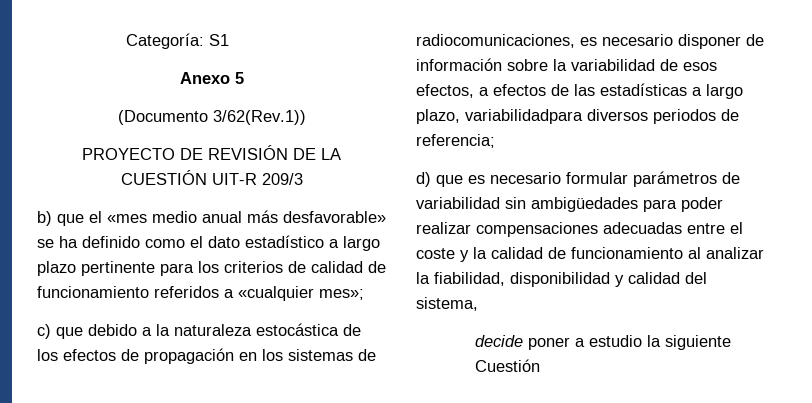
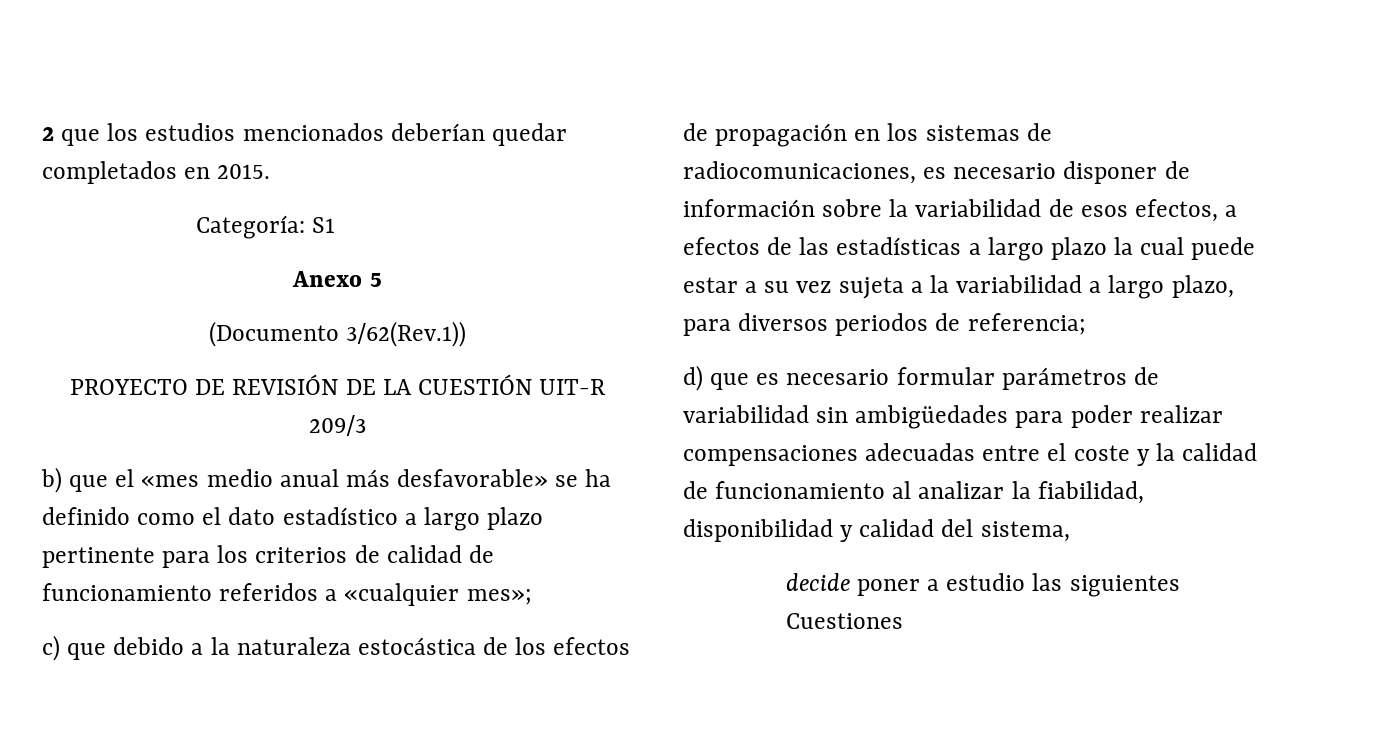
(125, 41) none -> [42,123,567,146] [42,161,271,184] 2 que los estudios mencionados deberían quedar completados en 2015. //
[416,109,583,124] plazo, variabilidadpara -> [1050,237,1256,260] [683,275,1234,299] [683,319,731,336] plazo la cual puede estar a su vez sujeta a la variabilidad a largo plazo, para
[647,335,732,350] [475,359,541,372] la siguiente Cuestión -> [1032,573,1180,597] [785,613,903,629] las siguientes Cuestiones

